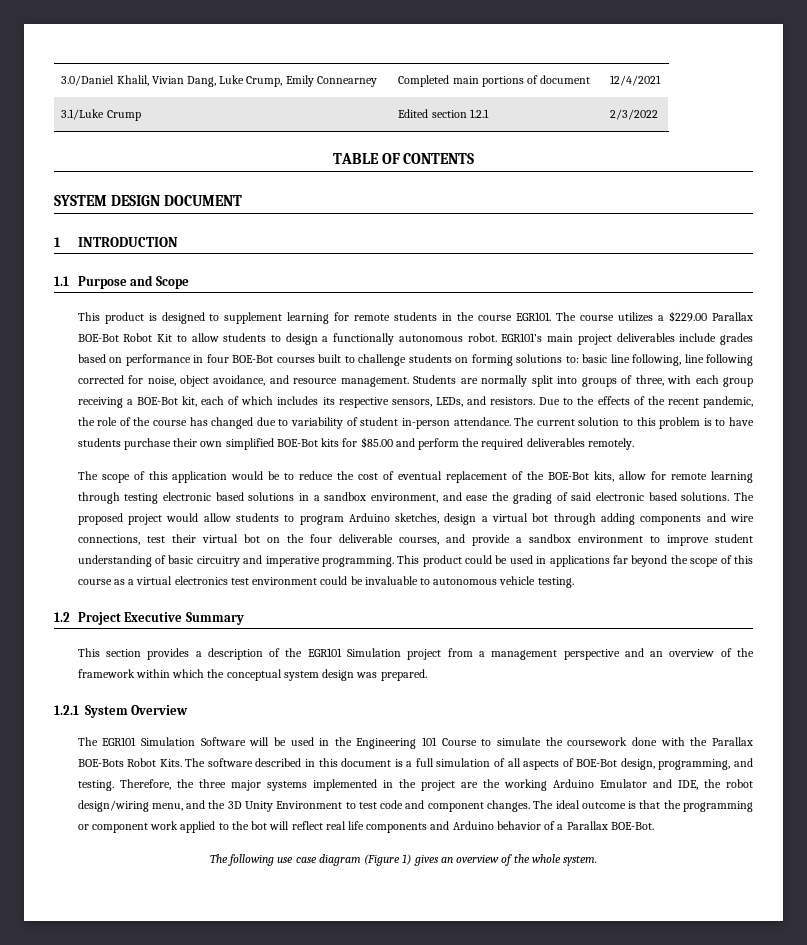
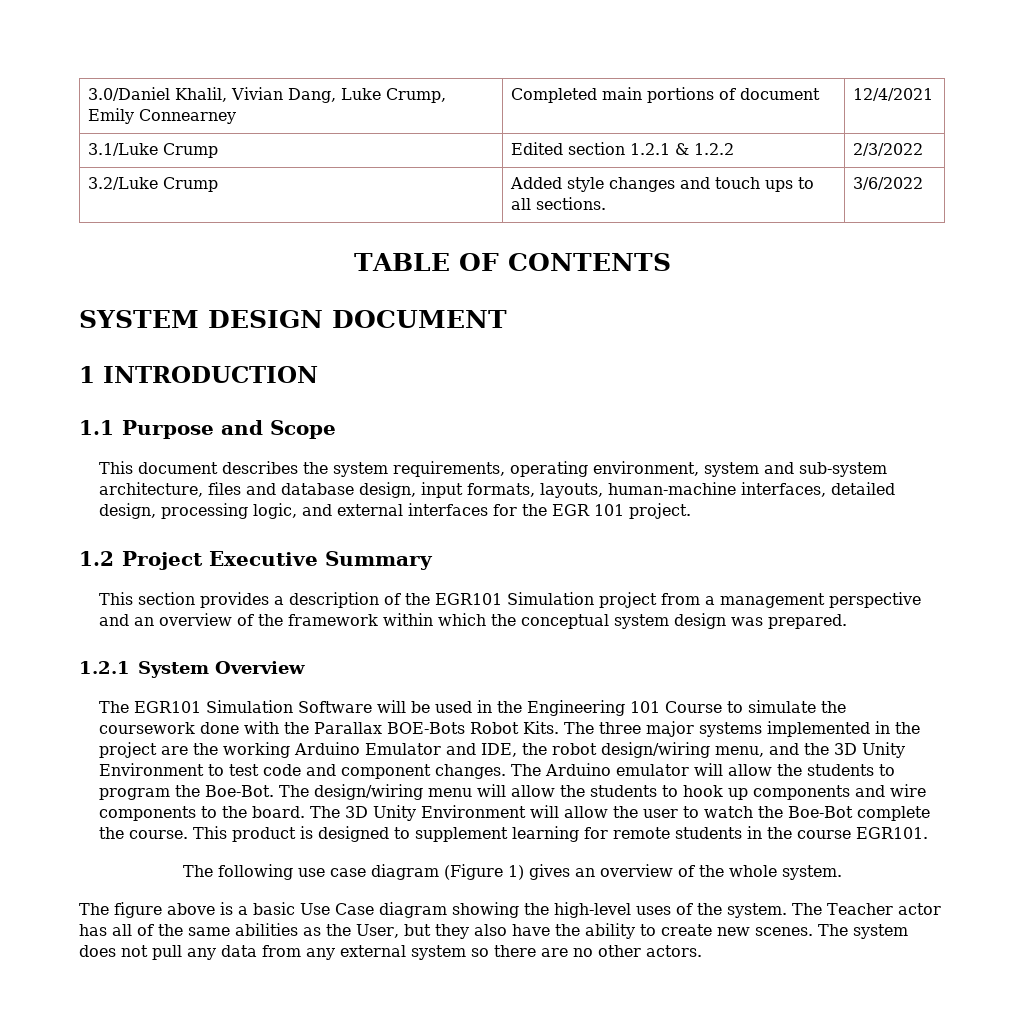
(489, 113) none -> [675,143,735,155] & 1.2.2
(659, 114) none -> [88,177,219,192] [510,177,815,192] [511,197,607,210] [853,177,924,190] // 3.2/Luke Crump | Added style changes and touch ups to all sections. | 3/6/2022
[104,311,753,324] [77,333,753,345] [77,354,753,366] [77,375,754,387] [77,396,754,408] [77,417,754,429] [77,437,634,450] [77,471,753,483] [77,492,754,504] [77,513,755,525] [77,534,754,546] [77,555,754,567] [77,576,574,588] product is designed to supplement learning for remote students in the course EGR101. The course utilizes a $229.00 Parallax BOE-Bot Robot Kit to allow students to design a functionally autonomous robot. EGR101’s main project deliverables include grades based on performance in four BOE-Bot courses built to challenge students on forming solutions to: basic line following, line following corrected for noise, object avoidance, and resource management. Students are normally split into groups of three, with each group receiving a BOE-Bot kit, each of which includes its respective sensors, LEDs, and resistors. Due to the effects of the recent pandemic, the role of the course has changed due to variability of student in-person attendance. The current solution to this problem is to have students purchase their own simplified BOE-Bot kits for $85.00 and perform the required deliverables remotely. // The scope of this application would be to reduce the cost of eventual replacement of the BOE-Bot kits, allow for remote learning through testing electronic based solutions in a sandbox environment, and ease the grading of said electronic based solutions. The proposed project would allow students to program Arduino sketches, design a virtual bot through adding components and wire connections, test their virtual bot on the four deliverable courses, and provide a sandbox environment to improve student understanding of basic circuitry and imperative programming. This product could be used in applications far beyond the scope of this course as a virtual electronics test environment could be invaluable to autonomous vehicle testing. -> [137,461,887,477] [98,482,895,498] [98,503,691,519] document describes the system requirements, operating environment, system and sub-system architecture, files and database design, input formats, layouts, human-machine interfaces, detailed design, processing logic, and external interfaces for the EGR 101 project.
[207,758,753,770] [77,779,194,791] software described in this document is a full simulation of all aspects of BOE-Bot design, programming, and testing. Therefore, the -> (594, 728) none
[555,800,753,812] [77,821,654,833] ideal outcome is that the programming or component work applied to the bot will reflect real life components and Arduino behavior of a Parallax BOE-Bot. -> [544,763,895,776] [98,784,926,800] [98,805,930,821] [98,826,928,842] Arduino emulator will allow the students to program the Boe-Bot. The design/wiring menu will allow the students to hook up components and wire components to the board. The 3D Unity Environment will allow the user to watch the Boe-Bot complete the course. This product is designed to supplement learning for remote students in the course EGR101.
(598, 860) none -> [79,902,941,918] [79,923,908,939] [79,945,702,960] // The figure above is a basic Use Case diagram showing the high-level uses of the system. The Teacher actor has all of the same abilities as the User, but they also have the ability to create new scenes. The system does not pull any data from any external system so there are no other actors.

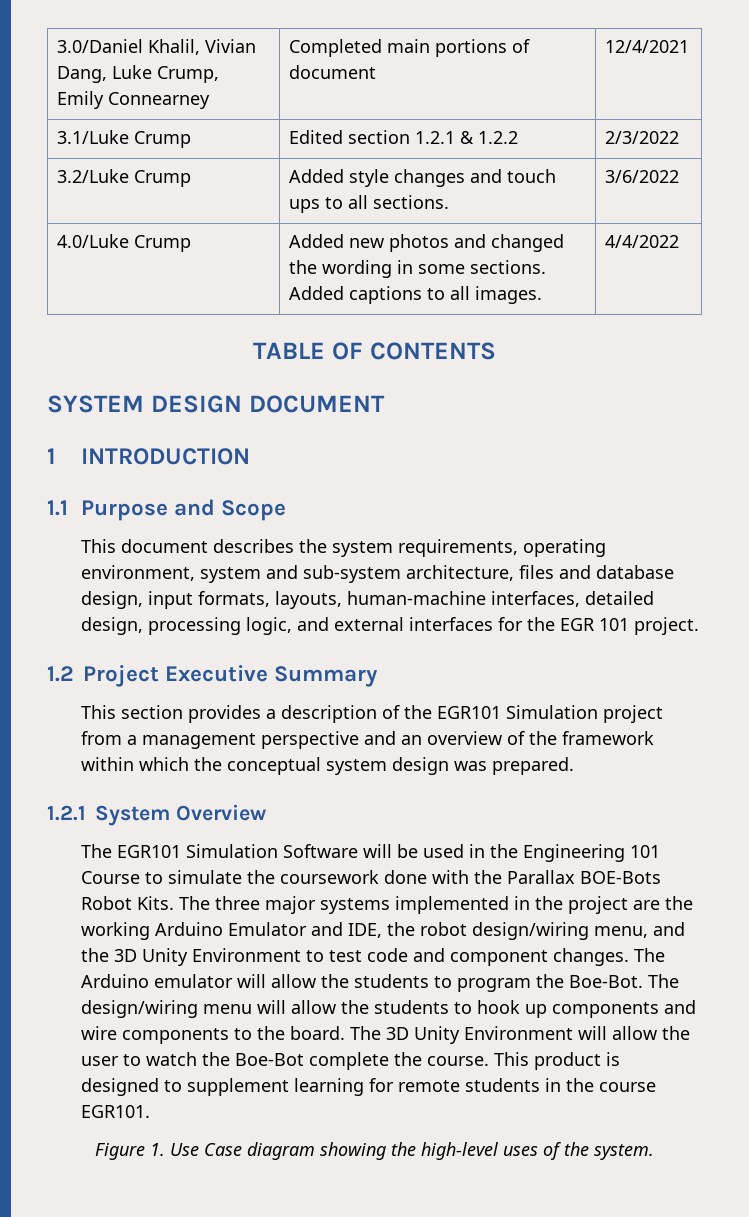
(924, 183) none -> [57,234,192,252] [289,234,565,252] [289,260,547,278] [289,286,543,304] [605,235,680,248] // 4.0/Luke Crump | Added new photos and changed the wording in some sections. Added captions to all images. | 4/4/2022
[182,864,842,880] [79,902,295,918] The following use case diagram (Figure 1) gives an overview of the whole system. // The figure above is a basic -> [95,1143,165,1160] Figure 1.
[792,903,941,915] [79,923,908,939] [79,945,702,960] The Teacher actor has all of the same abilities as the User, but they also have the ability to create new scenes. The system does not pull any data from any external system so there are no other actors. -> (654, 1152) none

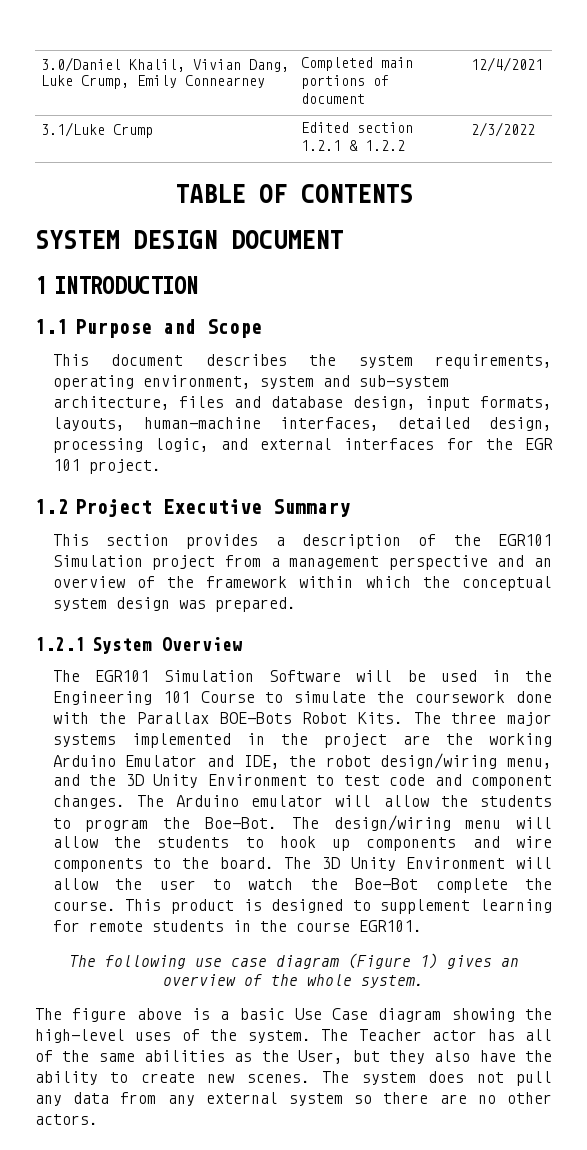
[57,169,192,187] [289,169,557,187] [289,195,450,213] [605,170,680,183] [57,234,192,252] [289,234,565,252] [289,260,547,278] [289,286,543,304] [605,235,680,248] // 3.2/Luke Crump | Added style changes and touch ups to all sections. | 3/6/2022 // 4.0/Luke Crump | Added new photos and changed the wording in some sections. Added captions to all images. | 4/4/2022 -> (536, 129) none
[95,1143,165,1160] Figure 1. -> [68,953,519,969] [163,974,424,988] [35,1008,285,1022] The following use case diagram (Figure 1) gives an overview of the whole system. // The figure above is a basic
(654, 1152) none -> [321,1029,553,1041] [35,1050,552,1064] [35,1071,553,1086] [35,1092,552,1106] [35,1114,98,1125] The Teacher actor has all of the same abilities as the User, but they also have the ability to create new scenes. The system does not pull any data from any external system so there are no other actors.

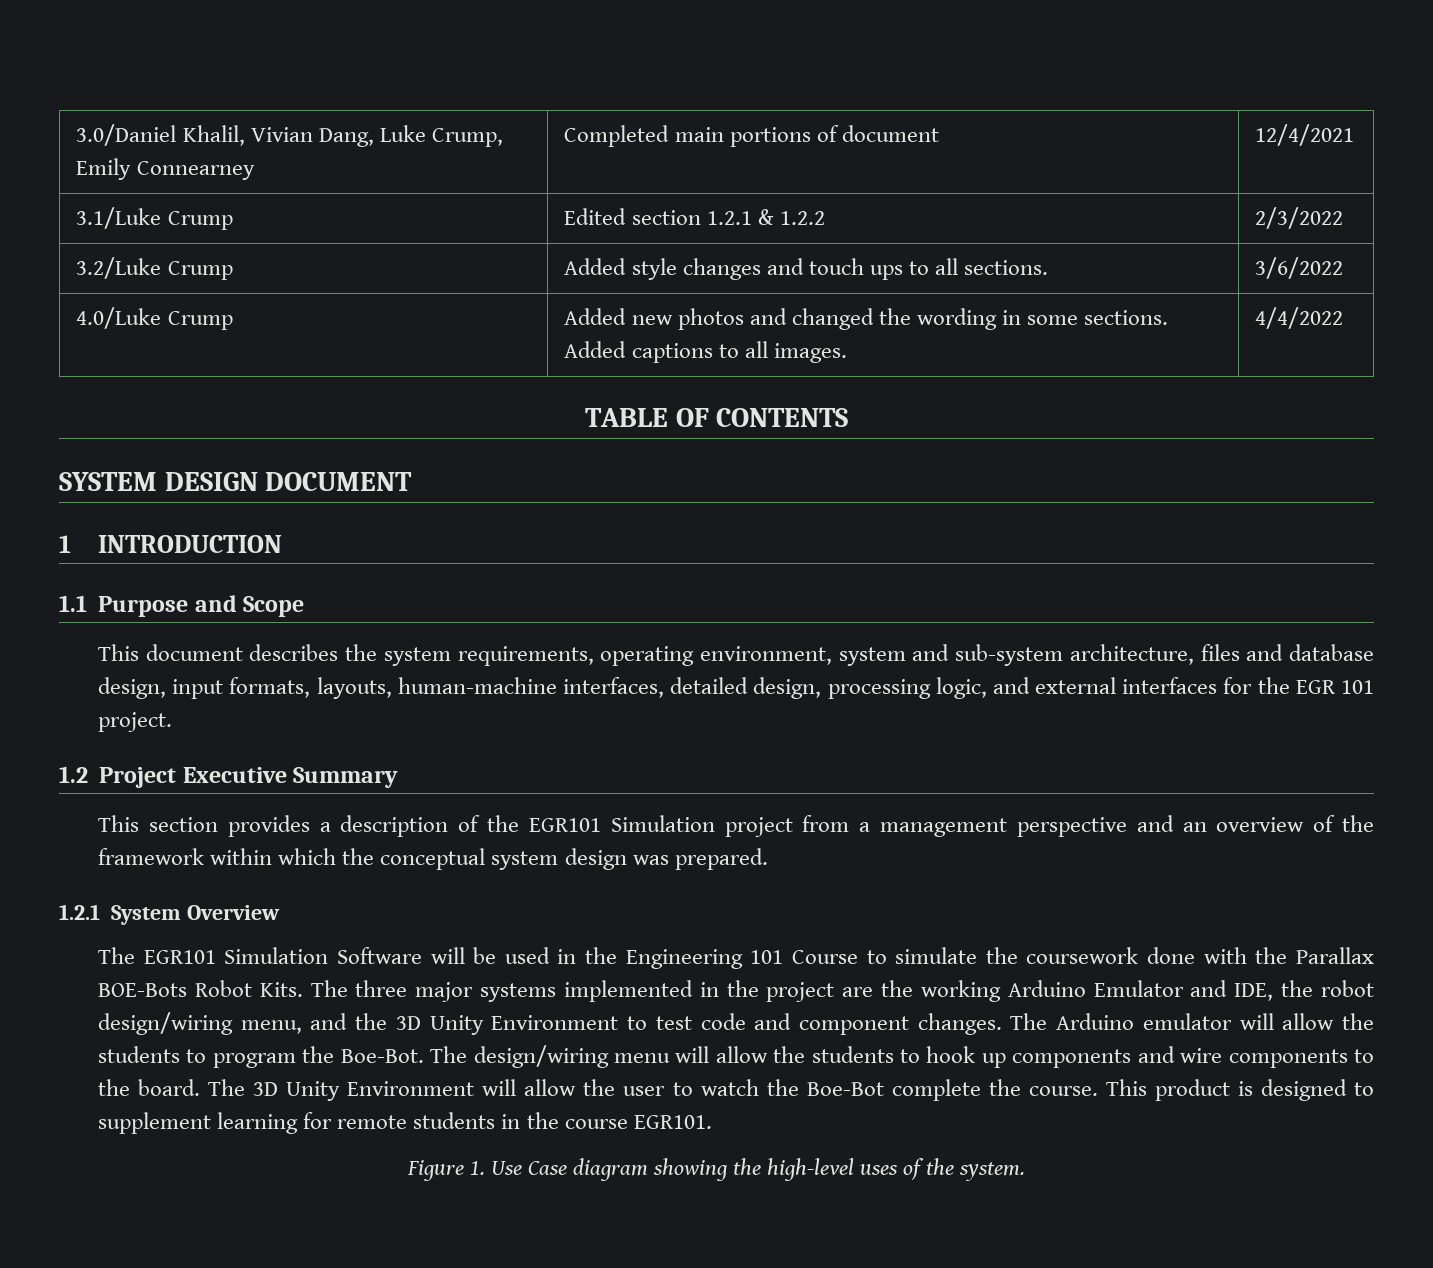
(536, 129) none -> [76,257,233,280] [564,258,1049,280] [1255,257,1344,279] [76,307,233,330] [564,308,1169,330] [564,341,847,363] [1255,307,1344,329] // 3.2/Luke Crump | Added style changes and touch ups to all sections. | 3/6/2022 // 4.0/Luke Crump | Added new photos and changed the wording in some sections. Added captions to all images. | 4/4/2022
[68,953,519,969] [163,974,424,988] [35,1008,285,1022] The following use case diagram (Figure 1) gives an overview of the whole system. // The figure above is a basic -> [406,1160,485,1181] Figure 1.
[321,1029,553,1041] [35,1050,552,1064] [35,1071,553,1086] [35,1092,552,1106] [35,1114,98,1125] The Teacher actor has all of the same abilities as the User, but they also have the ability to create new scenes. The system does not pull any data from any external system so there are no other actors. -> (1026, 1171) none

